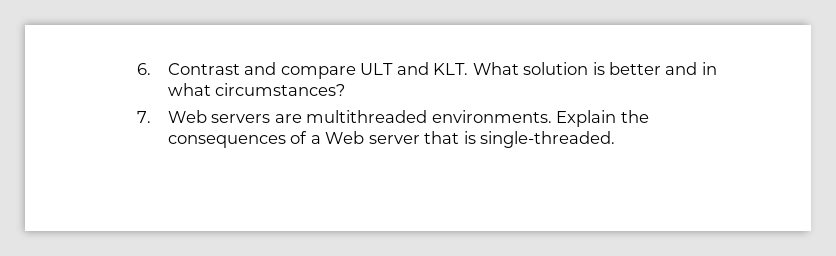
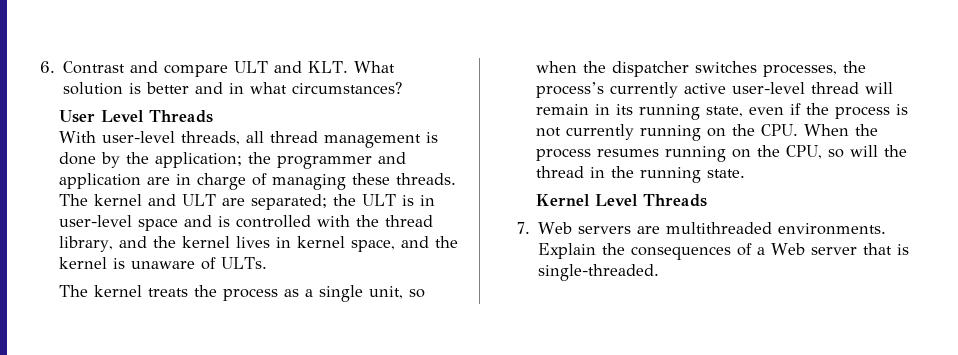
(346, 89) none -> [58,110,213,123] [58,131,438,148] [58,152,406,169] [58,173,456,190] [58,194,435,210] [58,215,433,231] [58,236,458,252] [58,257,267,270] [58,285,425,302] [535,61,866,77] [535,82,893,98] [535,103,908,120] [535,124,878,141] [535,145,907,162] [535,166,745,183] [535,194,707,207] // User Level Threads // With user-level threads, all thread management is done by the application; the programmer and application are in charge of managing these threads. The kernel and ULT are separated; the ULT is in user-level space and is controlled with the thread library, and the kernel lives in kernel space, and the kernel is unaware of ULTs. // The kernel treats the process as a single unit, so when the dispatcher switches processes, the process’s currently active user-level thread will remain in its running state, even if the process is not currently running on the CPU. When the process resumes running on the CPU, so will the thread in the running state. // Kernel Level Threads

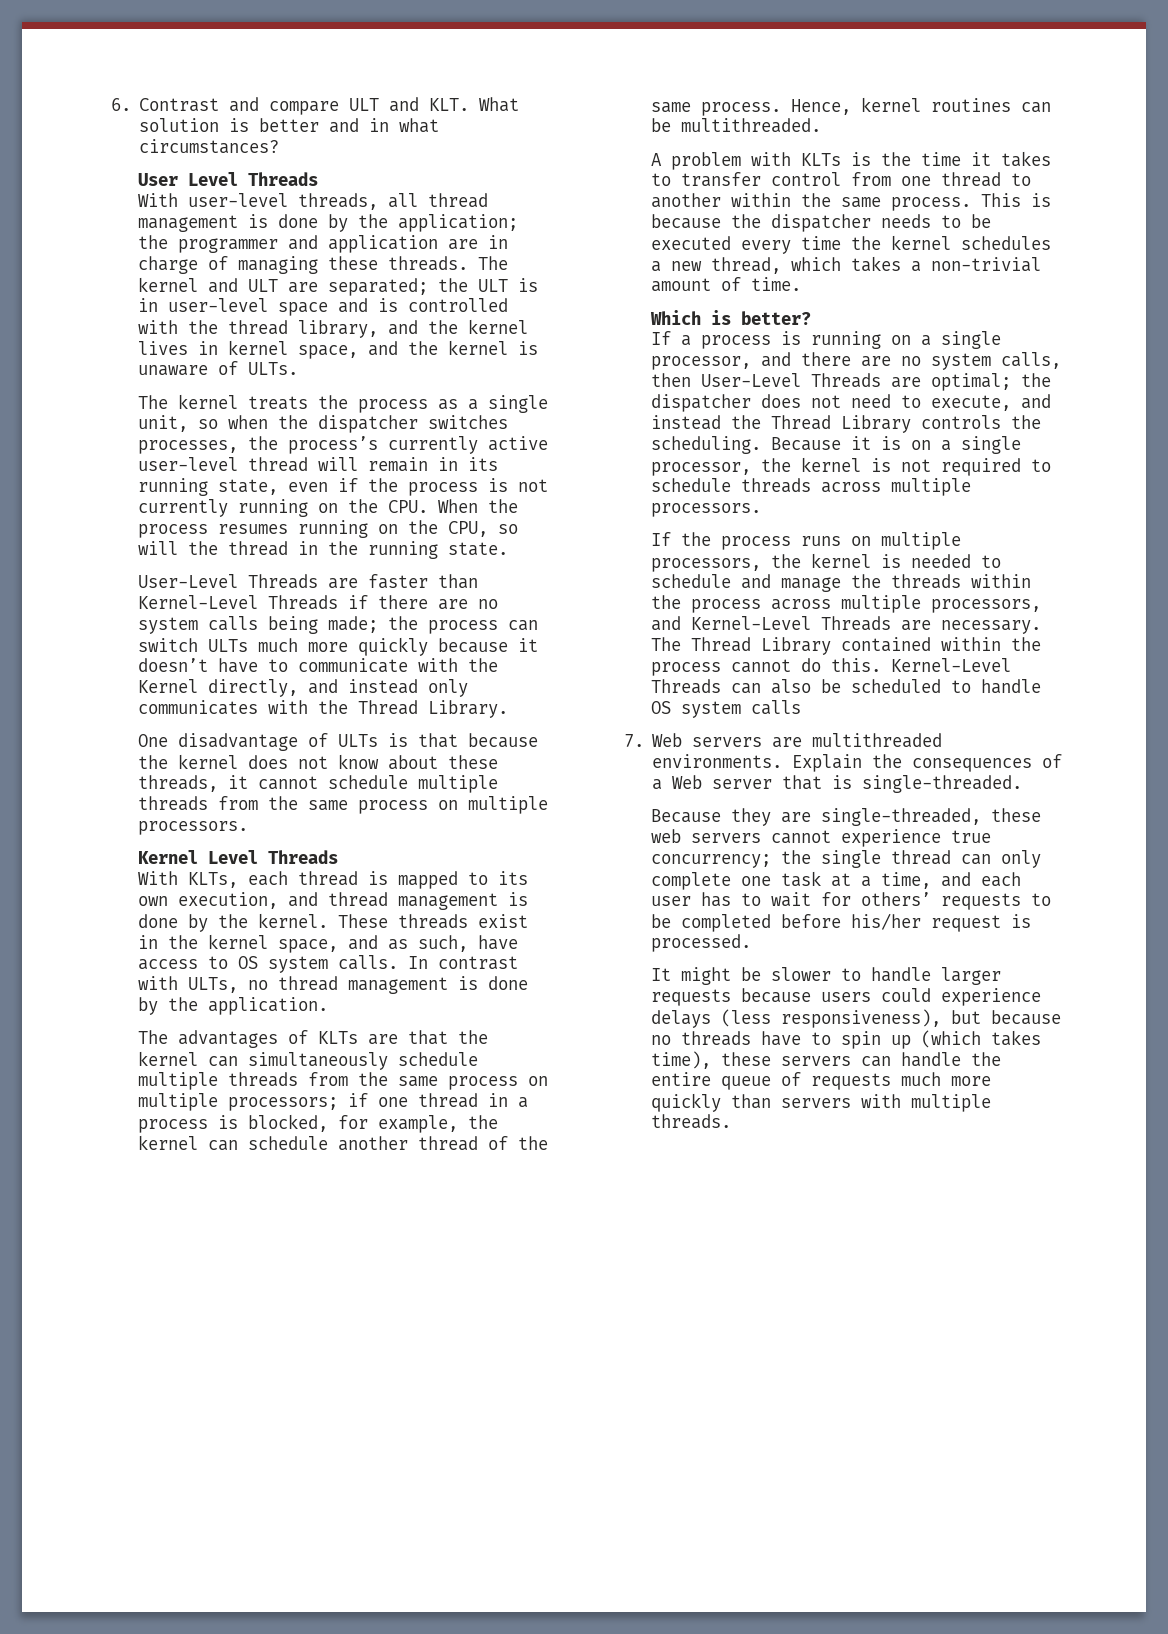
[535,194,707,207] Kernel Level Threads -> [138,574,479,589] [138,595,499,610] [138,616,539,634] [138,637,539,656] [138,658,499,673] [138,679,469,697] [138,700,509,718] [138,733,539,751] [138,754,499,770] [138,775,499,793] [138,796,549,814] [138,821,249,835] [138,850,339,864] [138,871,529,889] [138,892,529,910] [138,913,529,932] [138,934,519,953] [138,955,519,973] [138,976,529,994] [138,997,329,1015] [138,1030,489,1048] [138,1051,479,1070] [138,1072,549,1090] [138,1093,529,1111] [138,1114,499,1133] [138,1135,549,1151] [651,97,1052,116] [651,118,822,133] [651,151,1052,170] [651,172,1032,187] [651,193,1052,211] [651,214,992,232] [651,235,1052,254] [651,256,1042,274] [651,277,802,292] [650,310,812,325] [651,331,1002,349] [651,352,1062,370] [651,373,1052,391] [651,394,1052,412] [651,415,1042,433] [651,436,1022,454] [651,457,1052,476] [651,478,972,496] [651,503,762,517] [651,532,962,550] [651,553,1002,572] [651,574,1032,592] [651,595,1042,613] [651,616,1042,634] [651,637,1042,655] [651,658,1012,676] [651,679,1042,694] [651,700,802,718] User-Level Threads are faster than Kernel-Level Threads if there are no system calls being made; the process can switch ULTs much more quickly because it doesn’t have to communicate with the Kernel directly, and instead only communicates with the Thread Library. // One disadvantage of ULTs is that because the kernel does not know about these threads, it cannot schedule multiple threads from the same process on multiple processors. // Kernel Level Threads // With KLTs, each thread is mapped to its own execution, and thread management is done by the kernel. These threads exist in the kernel space, and as such, have access to OS system calls. In contrast with ULTs, no thread management is done by the application. // The advantages of KLTs are that the kernel can simultaneously schedule multiple threads from the same process on multiple processors; if one thread in a process is blocked, for example, the kernel can schedule another thread of the same process. Hence, kernel routines can be multithreaded. // A problem with KLTs is the time it takes to transfer control from one thread to another within the same process. This is because the dispatcher needs to be executed every time the kernel schedules a new thread, which takes a non-trivial amount of time. // Which is better? // If a process is running on a single processor, and there are no system calls, then User-Level Threads are optimal; the dispatcher does not need to execute, and instead the Thread Library controls the scheduling. Because it is on a single processor, the kernel is not required to schedule threads across multiple processors. // If the process runs on multiple processors, the kernel is needed to schedule and manage the threads within the process across multiple processors, and Kernel-Level Threads are necessary. The Thread Library contained within the process cannot do this. Kernel-Level Threads can also be scheduled to handle OS system calls
(660, 272) none -> [651,808,1042,826] [651,829,992,847] [651,850,1042,868] [651,871,1022,890] [651,892,1052,910] [651,913,1032,932] [651,934,752,952] [651,967,1002,985] [651,988,1042,1006] [651,1009,1062,1028] [651,1030,1042,1049] [651,1051,1002,1069] [651,1072,992,1090] [651,1093,992,1112] [651,1114,732,1129] // Because they are single-threaded, these web servers cannot experience true concurrency; the single thread can only complete one task at a time, and each user has to wait for others’ requests to be completed before his/her request is processed. // It might be slower to handle larger requests because users could experience delays (less responsiveness), but because no threads have to spin up (which takes time), these servers can handle the entire queue of requests much more quickly than servers with multiple threads.

